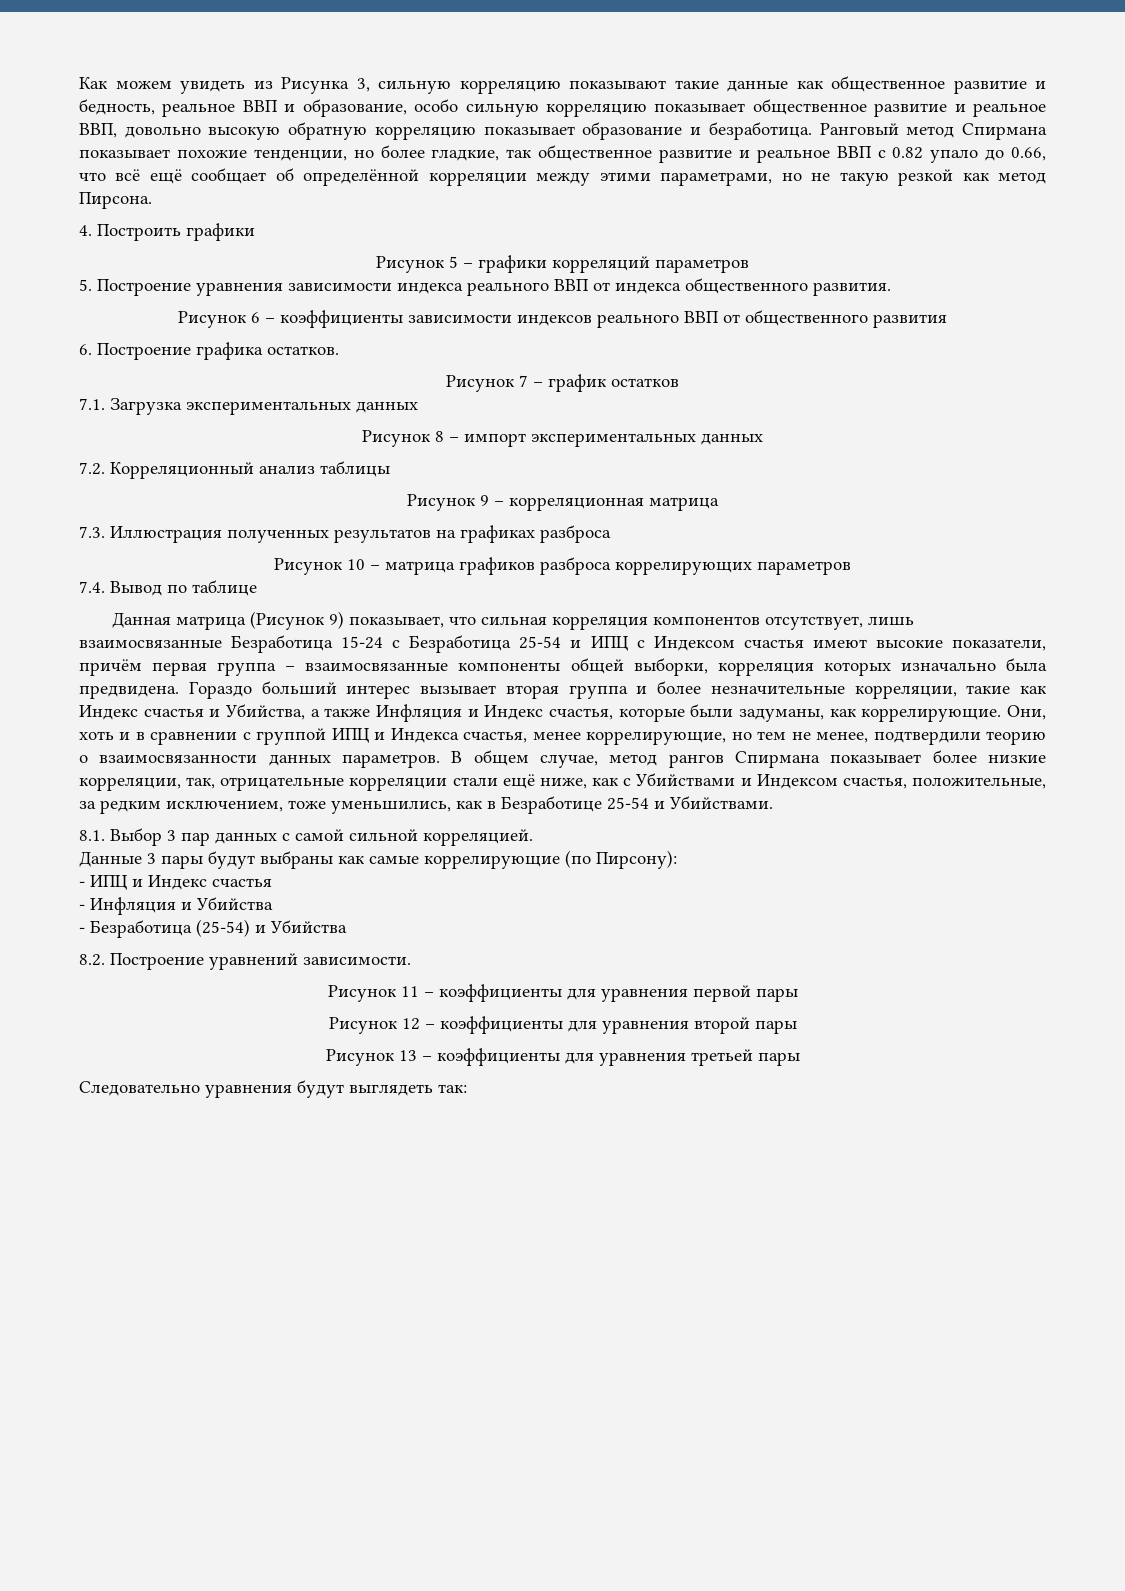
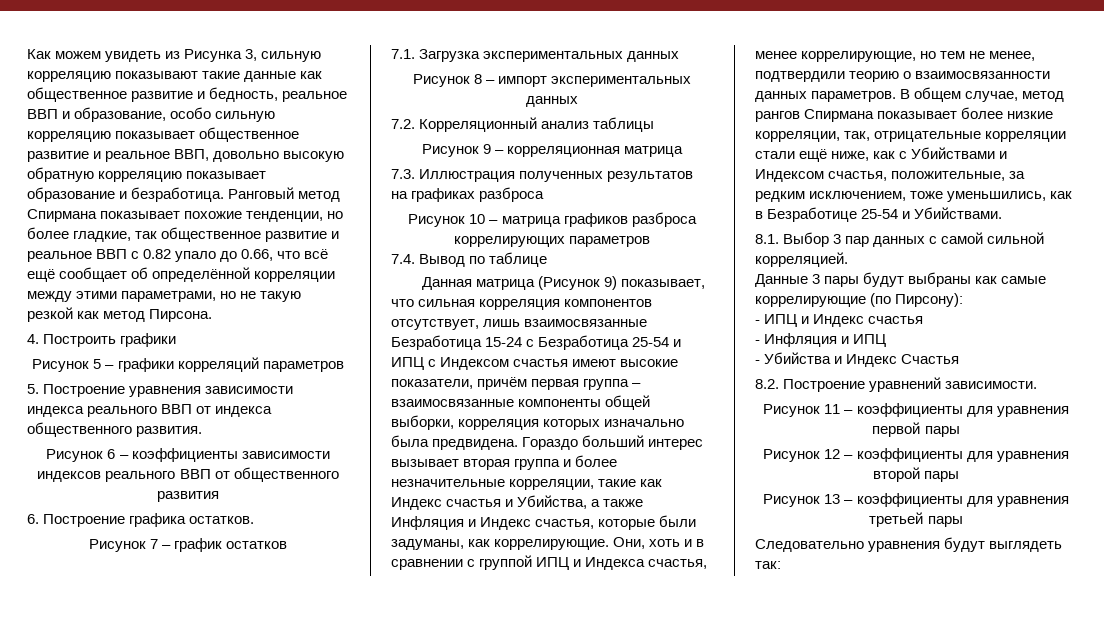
[196,897,273,911] [79,919,347,938] Убийства // - Безработица (25-54) и Убийства -> [853,334,887,347] [755,352,960,367] ИПЦ // - Убийства и Индекс Счастья

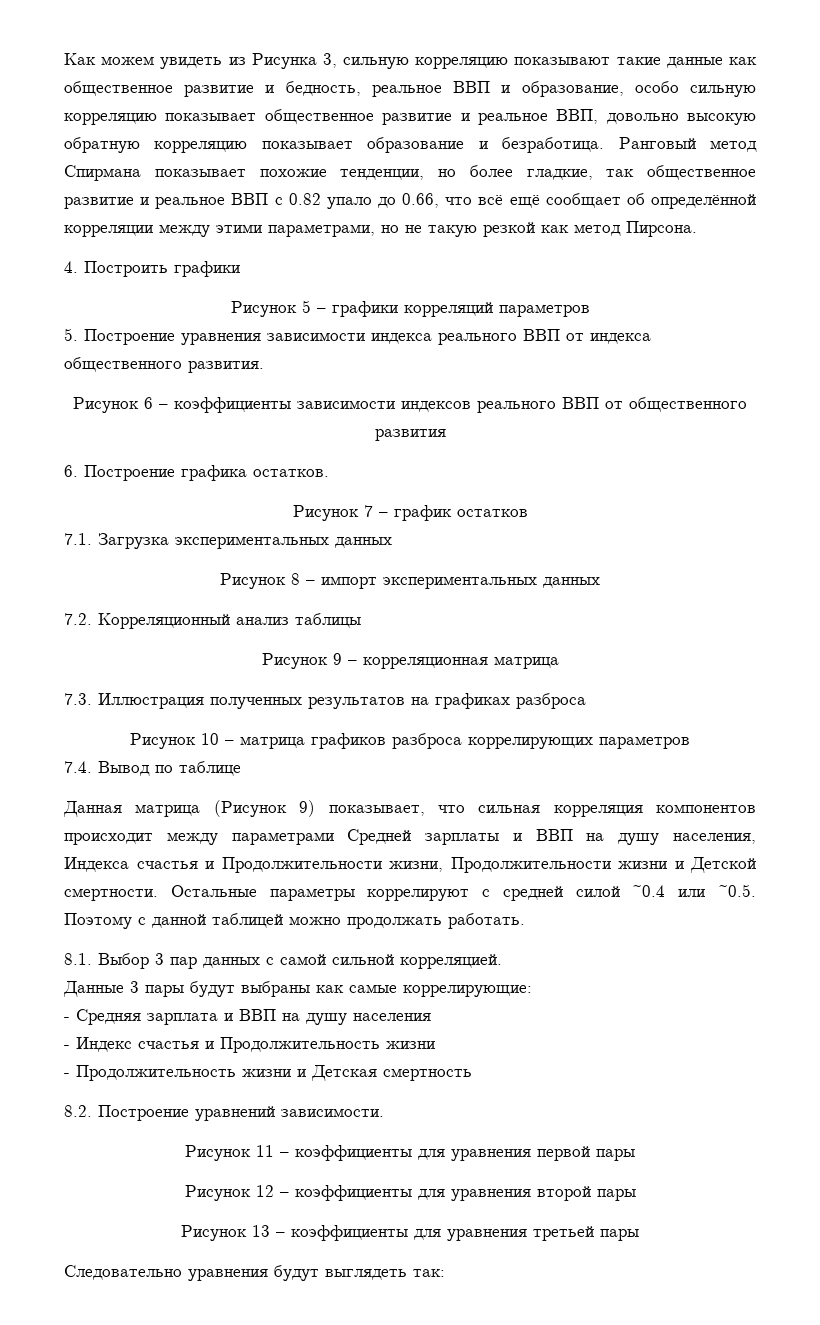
[391,319,648,330] [391,335,682,350] [391,357,679,370] [391,377,642,390] [391,395,651,410] [391,415,685,430] [391,435,704,450] [391,455,618,470] [391,479,663,490] [391,495,644,510] [391,515,697,530] [391,537,705,550] [391,555,708,570] [755,51,1036,62] [755,71,1051,82] [755,87,1065,102] [755,107,1054,122] [755,131,1067,142] [755,147,1008,162] [755,169,1026,182] [755,191,1073,202] [755,207,1003,222] отсутствует, лишь взаимосвязанные Безработица 15-24 с Безработица 25-54 и ИПЦ с Индексом счастья имеют высокие показатели, причём первая группа – взаимосвязанные компоненты общей выборки, корреляция которых изначально была предвидена. Гораздо больший интерес вызывает вторая группа и более незначительные корреляции, такие как Индекс счастья и Убийства, а также Инфляция и Индекс счастья, которые были задуманы, как коррелирующие. Они, хоть и в сравнении с группой ИПЦ и Индекса счастья, менее коррелирующие, но тем не менее, подтвердили теорию о взаимосвязанности данных параметров. В общем случае, метод рангов Спирмана показывает более низкие корреляции, так, отрицательные корреляции стали ещё ниже, как с Убийствами и Индексом счастья, положительные, за редким исключением, тоже уменьшились, как в Безработице 25-54 и Убийствами. -> [64,829,757,845] [64,857,756,873] [64,884,757,901] [64,913,525,929] происходит между параметрами Средней зарплаты и ВВП на душу населения, Индекса счастья и Продолжительности жизни, Продолжительности жизни и Детской смертности. Остальные параметры коррелируют с средней силой ~0.4 или ~0.5. Поэтому с данной таблицей можно продолжать работать.
[755,293,964,307] [755,314,924,327] [755,333,887,347] [755,352,960,367] коррелирующие (по Пирсону): // - ИПЦ и Индекс счастья // - Инфляция и ИПЦ // - Убийства и Индекс Счастья -> [403,985,532,997] [64,1009,431,1025] [64,1037,435,1053] [64,1065,472,1081] коррелирующие: // - Средняя зарплата и ВВП на душу населения // - Индекс счастья и Продолжительность жизни // - Продолжительность жизни и Детская смертность

